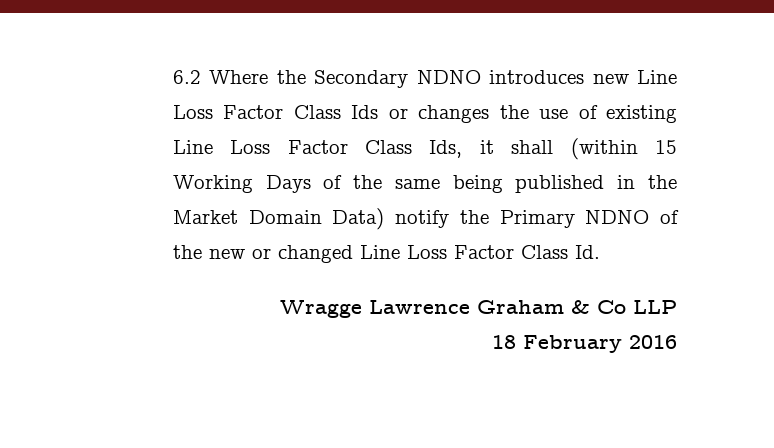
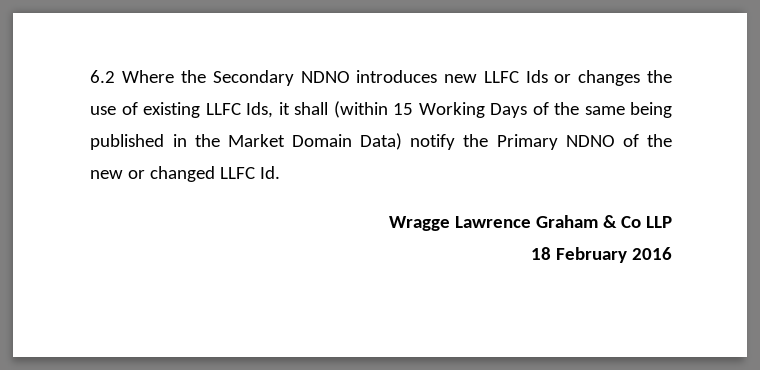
[637,70,677,84] [172,105,341,119] Line Loss Factor Class -> [483,71,519,83] LLFC
[172,140,413,154] Line Loss Factor Class -> [205,103,241,115] LLFC
[359,245,568,259] Line Loss Factor Class -> [220,167,256,179] LLFC

